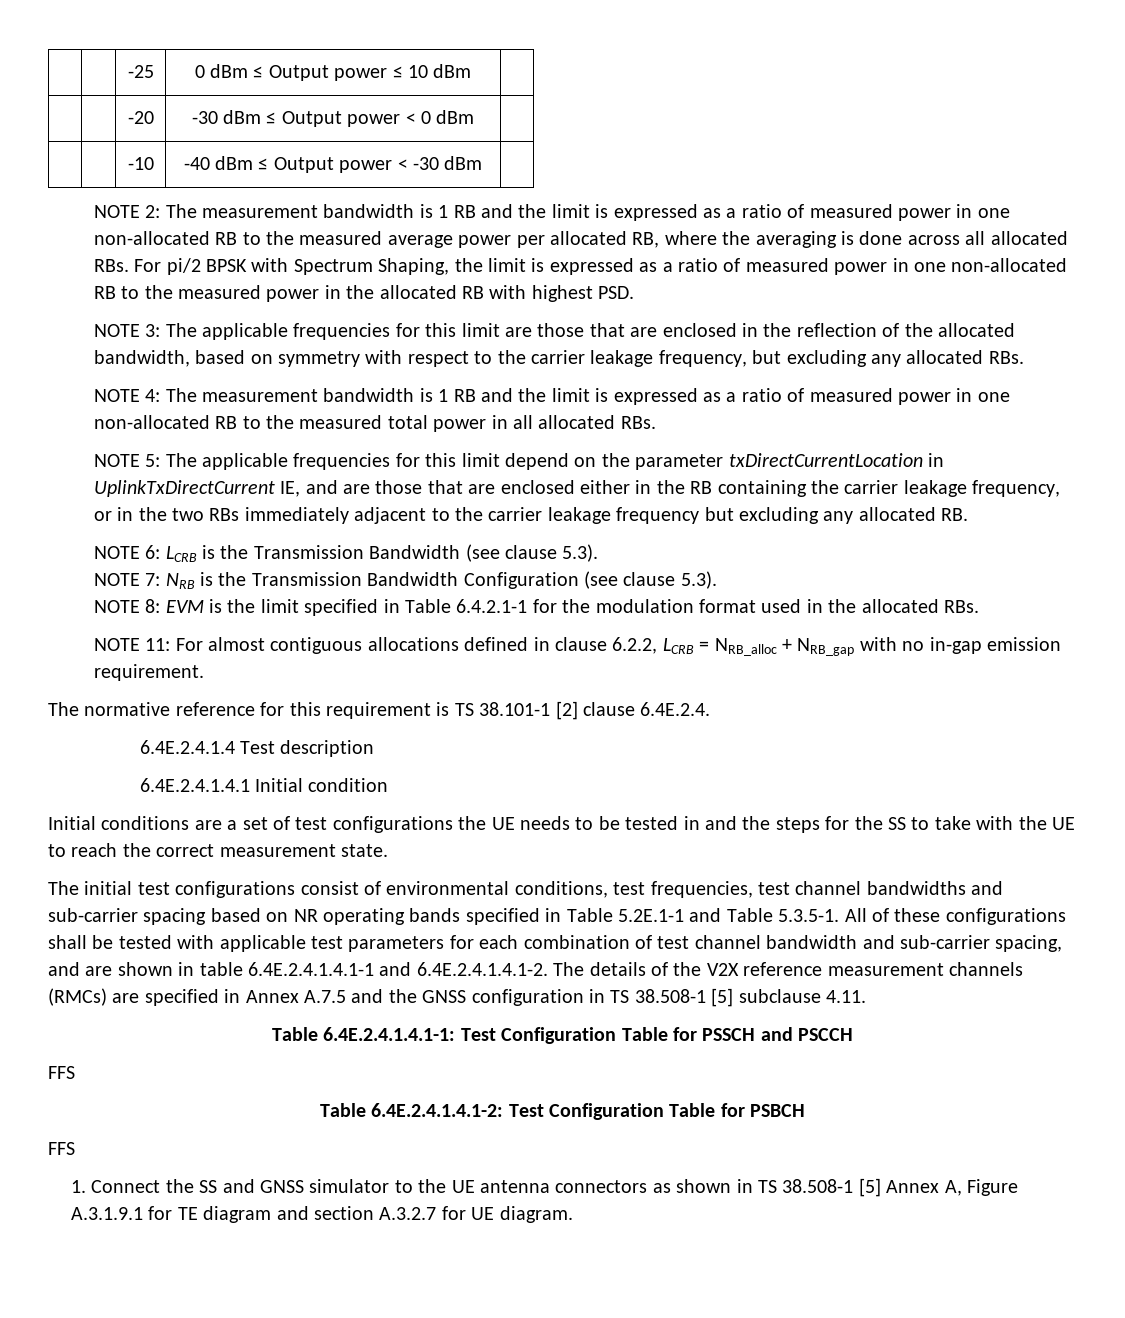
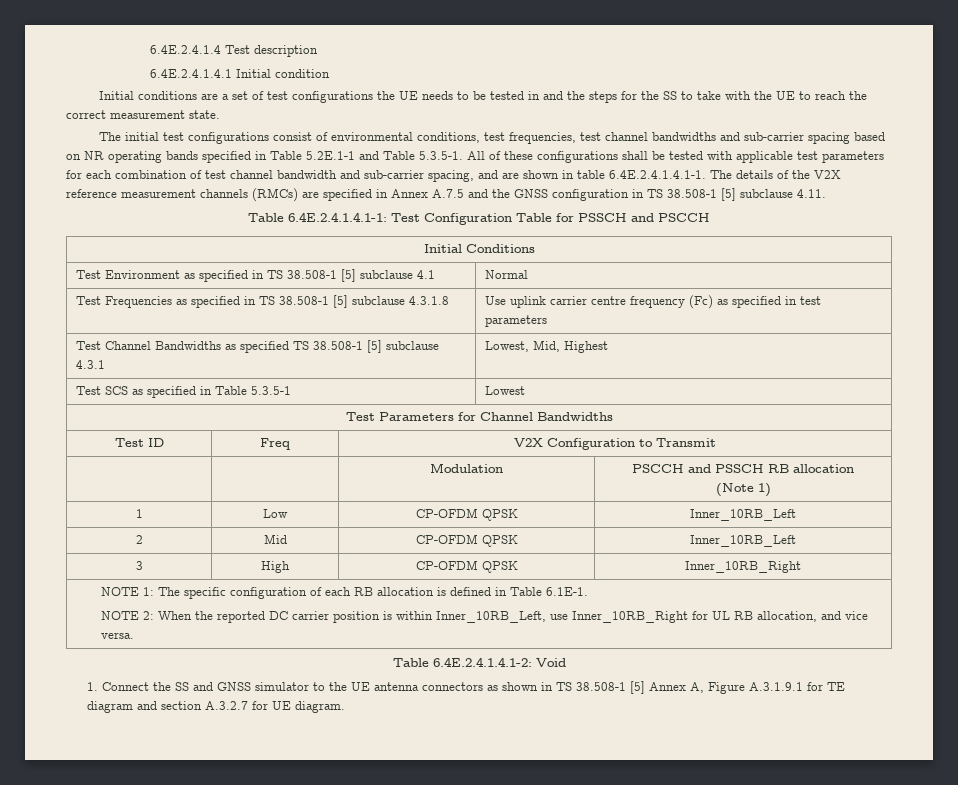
[127,65,154,78] [194,64,472,81] [127,111,154,124] [191,110,475,127] [127,157,154,170] [183,156,483,173] [93,204,1010,221] [93,231,1068,248] [93,258,1068,275] [93,285,635,302] [93,323,1016,340] [93,350,1024,367] [93,388,1010,405] [93,415,656,432] [93,453,945,470] [93,480,1061,497] [93,507,969,524] [93,544,599,562] [93,571,717,589] [93,599,980,616] [93,637,1062,656] [93,664,204,681] [48,701,711,720] | | -25 | 0 dBm ≤ Output power ≤ 10 dBm | // | | -20 | -30 dBm ≤ Output power < 0 dBm | // | | -10 | -40 dBm ≤ Output power < -30 dBm | // NOTE 2: The measurement bandwidth is 1 RB and the limit is expressed as a ratio of measured power in one non-allocated RB to the measured average power per allocated RB, where the averaging is done across all allocated RBs. For pi/2 BPSK with Spectrum Shaping, the limit is expressed as a ratio of measured power in one non-allocated RB to the measured power in the allocated RB with highest PSD. // NOTE 3: The applicable frequencies for this limit are those that are enclosed in the reflection of the allocated bandwidth, based on symmetry with respect to the carrier leakage frequency, but excluding any allocated RBs. // NOTE 4: The measurement bandwidth is 1 RB and the limit is expressed as a ratio of measured power in one non-allocated RB to the measured total power in all allocated RBs. // NOTE 5: The applicable frequencies for this limit depend on the parameter txDirectCurrentLocation in UplinkTxDirectCurrent IE, and are those that are enclosed either in the RB containing the carrier leakage frequency, or in the two RBs immediately adjacent to the carrier leakage frequency but excluding any allocated RB. // NOTE 6: LCRB is the Transmission Bandwidth (see clause 5.3). // NOTE 7: NRB is the Transmission Bandwidth Configuration (see clause 5.3). // NOTE 8: EVM is the limit specified in Table 6.4.2.1-1 for the modulation format used in the allocated RBs. // NOTE 11: For almost contiguous allocations defined in clause 6.2.2, LCRB = NRB_alloc + NRB_gap with no in-gap emission requirement. // The normative reference for this requirement is TS 38.101-1 [2] clause 6.4E.2.4. // -> (149, 49) none
[248,962,548,976] 6.4E.2.4.1.4.1-1 and 6.4E.2.4.1.4.1-2. -> [609,170,706,179] 6.4E.2.4.1.4.1-1.
[48,1066,75,1079] [319,1103,806,1120] [48,1142,75,1155] // FFS // Table 6.4E.2.4.1.4.1-2: Test Configuration Table for PSBCH // FFS -> [423,244,535,253] [76,269,436,282] [485,270,529,279] [76,295,450,308] [485,295,822,309] [485,315,548,327] [76,340,440,353] [76,360,106,369] [485,340,609,353] [76,386,292,398] [485,386,526,395] [345,412,613,421] [114,438,164,447] [260,438,290,450] [514,438,717,450] [429,463,503,473] [632,464,854,473] [715,483,771,497] [135,509,143,518] [263,509,288,518] [415,508,518,521] [690,509,796,521] [135,535,143,544] [263,534,287,544] [415,534,518,547] [690,535,796,547] [135,561,143,570] [261,561,290,573] [415,560,518,573] [685,561,801,573] [101,587,589,599] [101,611,869,623] [101,632,135,639] [392,657,566,667] // Initial Conditions // Test Environment as specified in TS 38.508-1 [5] subclause 4.1 | Normal // Test Frequencies as specified in TS 38.508-1 [5] subclause 4.3.1.8 | Use uplink carrier centre frequency (Fc) as specified in test parameters // Test Channel Bandwidths as specified TS 38.508-1 [5] subclause 4.3.1 | Lowest, Mid, Highest // Test SCS as specified in Table 5.3.5-1 | Lowest // Test Parameters for Channel Bandwidths // Test ID | Freq | V2X Configuration to Transmit // | | Modulation | PSCCH and PSSCH RB allocation // (Note 1) // 1 | Low | CP-OFDM QPSK | Inner_10RB_Left // 2 | Mid | CP-OFDM QPSK | Inner_10RB_Left // 3 | High | CP-OFDM QPSK | Inner_10RB_Right // NOTE 1: The specific configuration of each RB allocation is defined in Table 6.1E-1. // NOTE 2: When the reported DC carrier position is within Inner_10RB_Left, use Inner_10RB_Right for UL RB allocation, and vice versa. // Table 6.4E.2.4.1.4.1-2: Void

